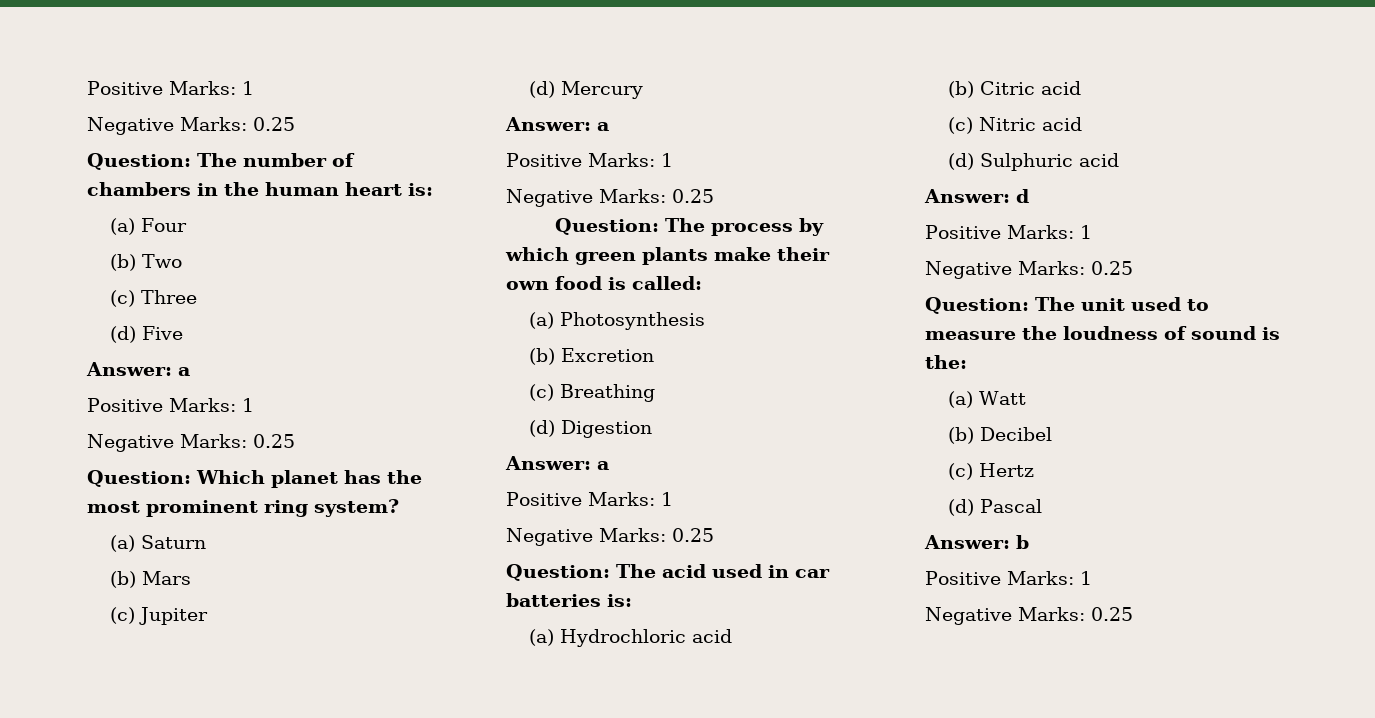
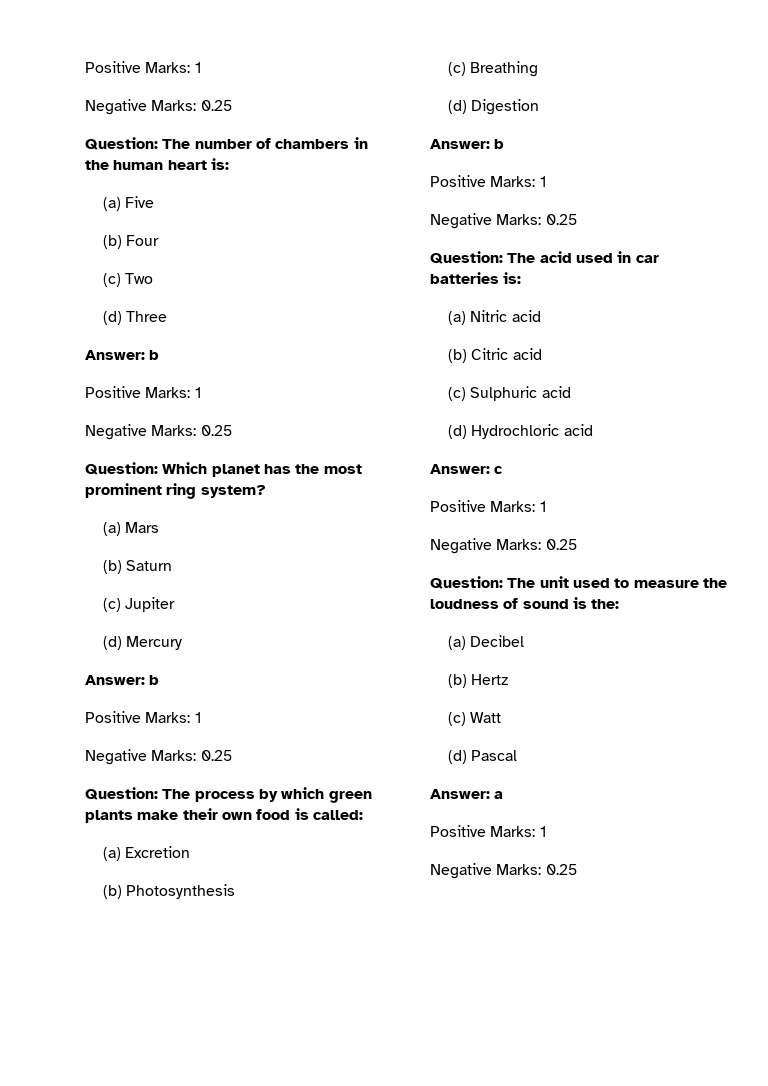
(135, 226) none -> [125,196,155,208] [103,235,123,249] Five // (b)
[109,254,136,271] (b) -> [103,273,122,287] (c)
[109,290,135,307] (c) -> [103,311,123,325] (d)
[109,326,183,343] [86,362,190,376] // (d) Five // Answer: a -> [85,350,160,360] // Answer: b
[140,535,206,549] [109,571,191,588] Saturn // (b) Mars -> [125,522,160,533] [103,560,173,574] Mars // (b) Saturn
[597,122,609,131] a -> [149,675,160,685] b
[559,312,705,330] [528,348,654,365] Photosynthesis // (b) Excretion -> [125,846,191,858] [103,884,236,899] Excretion // (b) Photosynthesis
[597,461,609,470] a -> [494,139,505,149] b
[559,629,686,647] Hydrochloric -> [470,310,508,322] Nitric
[978,117,1036,131] Nitric -> [470,386,538,401] Sulphuric
[979,153,1073,171] Sulphuric -> [471,424,560,439] Hydrochloric
[1016,189,1029,203] d -> [494,466,504,474] c
[978,391,1026,405] [947,427,1052,444] [947,463,1034,480] Watt // (b) Decibel // (c) Hertz -> [470,635,525,647] [448,674,509,688] [448,712,502,726] Decibel // (b) Hertz // (c) Watt
[1016,535,1029,549] b -> [494,791,504,799] a

